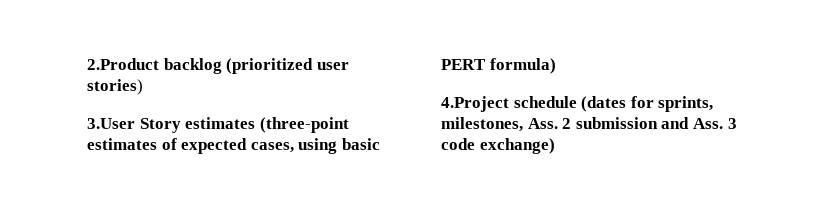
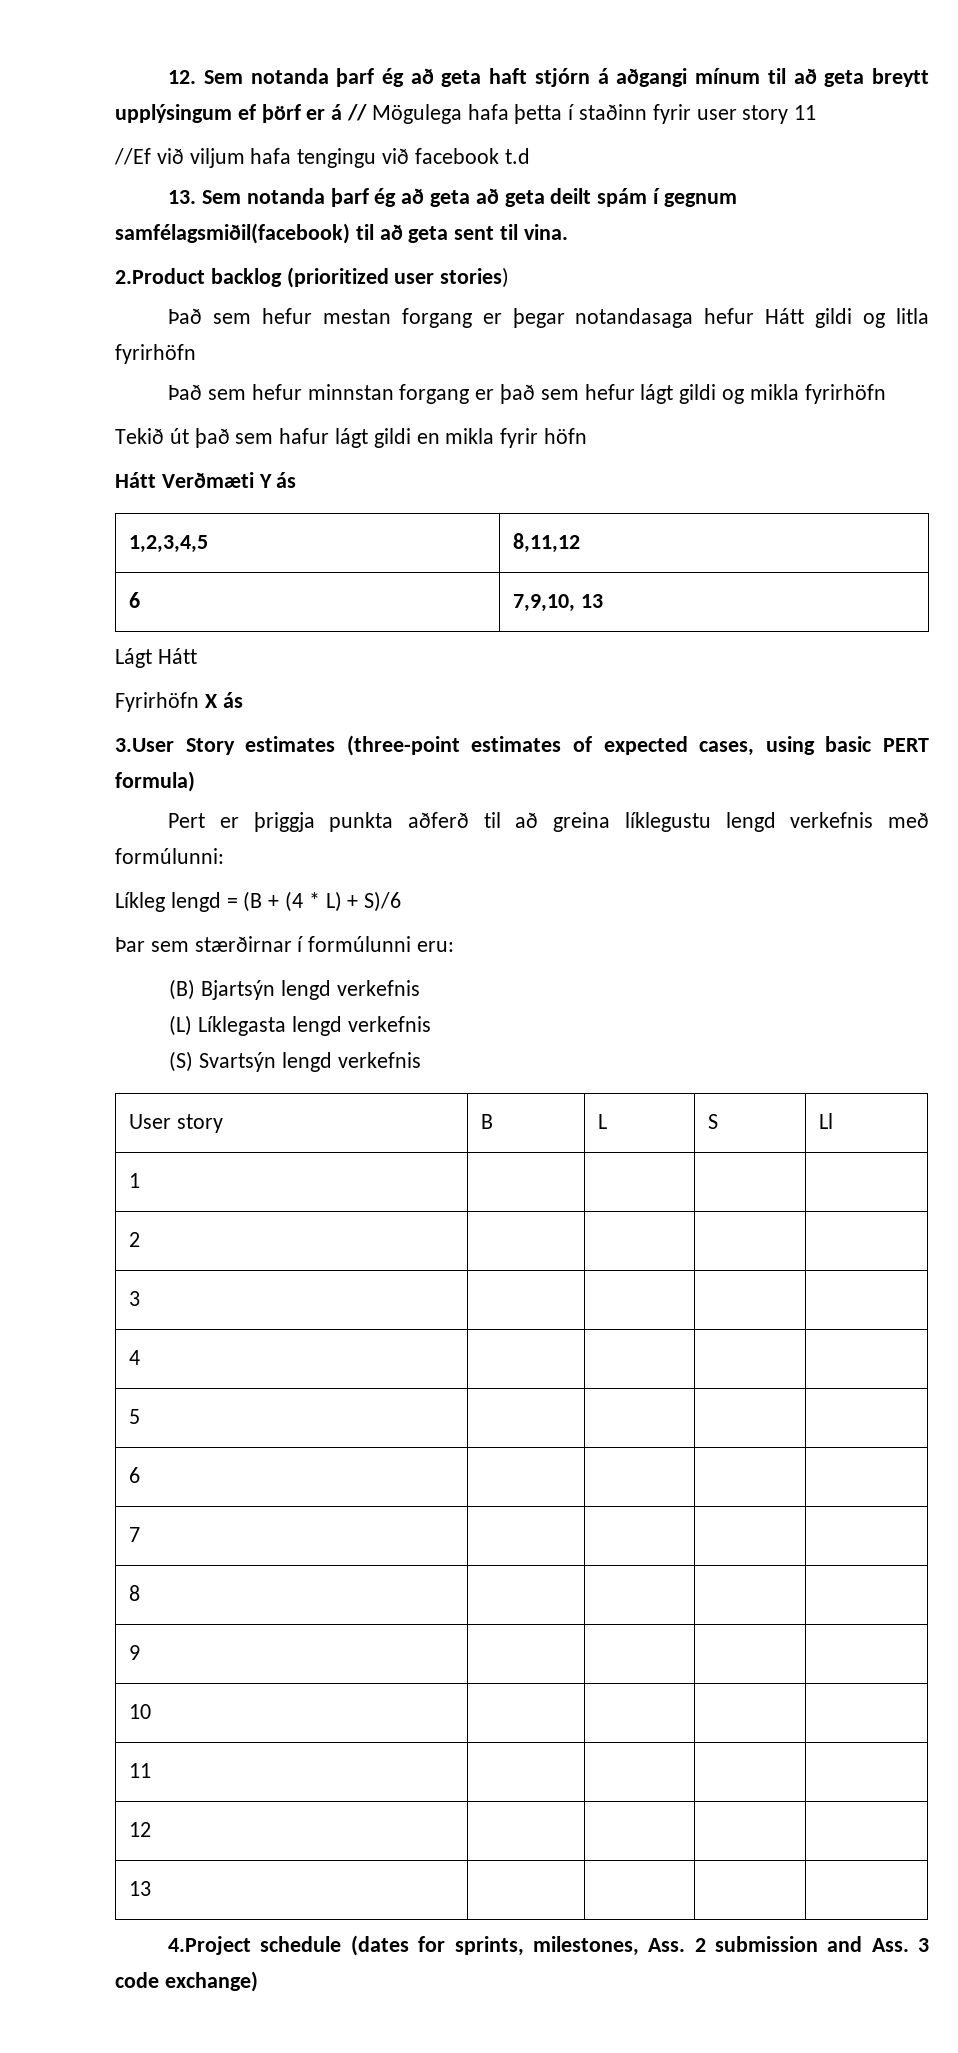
(87, 64) none -> [168,68,929,87] [115,104,817,124] [114,148,530,168] [168,188,737,207] [115,223,568,244] 12. Sem notanda þarf ég að geta haft stjórn á aðgangi mínum til að geta breytt upplýsingum ef þörf er á // Mögulega hafa þetta í staðinn fyrir user story 11 // //Ef við viljum hafa tengingu við facebook t.d // 13. Sem notanda þarf ég að geta að geta deilt spám í gegnum samfélagsmiðil(facebook) til að geta sent til vina. //
(143, 87) none -> [168,308,929,328] [115,344,196,364] [168,384,886,404] [115,428,588,448] [115,472,297,488] [129,535,209,553] [513,533,581,553] [129,592,141,608] [513,594,603,612] [115,648,197,668] [115,692,243,712] // Það sem hefur mestan forgang er þegar notandasaga hefur Hátt gildi og litla fyrirhöfn // Það sem hefur minnstan forgang er það sem hefur lágt gildi og mikla fyrirhöfn // Tekið út það sem hafur lágt gildi en mikla fyrir höfn // Hátt Verðmæti Y ás // 1,2,3,4,5 | 8,11,12 // 6 | 7,9,10, 13 // Lágt Hátt // Fyrirhöfn X ás
(556, 66) none -> [168,812,929,832] [115,848,224,864] [115,891,402,912] [115,936,455,952] [169,979,420,1000] [169,1015,431,1036] [169,1051,421,1072] [129,1114,223,1133] [481,1114,494,1129] [598,1114,608,1129] [708,1114,719,1129] [819,1113,834,1129] [129,1173,141,1188] [129,1232,141,1247] [129,1291,141,1306] [129,1350,141,1365] [129,1409,141,1424] [129,1467,141,1483] [129,1527,141,1542] [129,1585,141,1601] [129,1645,141,1660] [129,1704,152,1719] [129,1763,152,1778] [129,1822,152,1837] [129,1881,152,1896] // Pert er þriggja punkta aðferð til að greina líklegustu lengd verkefnis með formúlunni: // Líkleg lengd = (B + (4 * L) + S)/6 // Þar sem stærðirnar í formúlunni eru: // (B) Bjartsýn lengd verkefnis // (L) Líklegasta lengd verkefnis // (S) Svartsýn lengd verkefnis // User story | B | L | S | Ll // 1 | | | | // 2 | | | | // 3 | | | | // 4 | | | | // 5 | | | | // 6 | | | | // 7 | | | | // 8 | | | | // 9 | | | | // 10 | | | | // 11 | | | | // 12 | | | | // 13 | | | |

